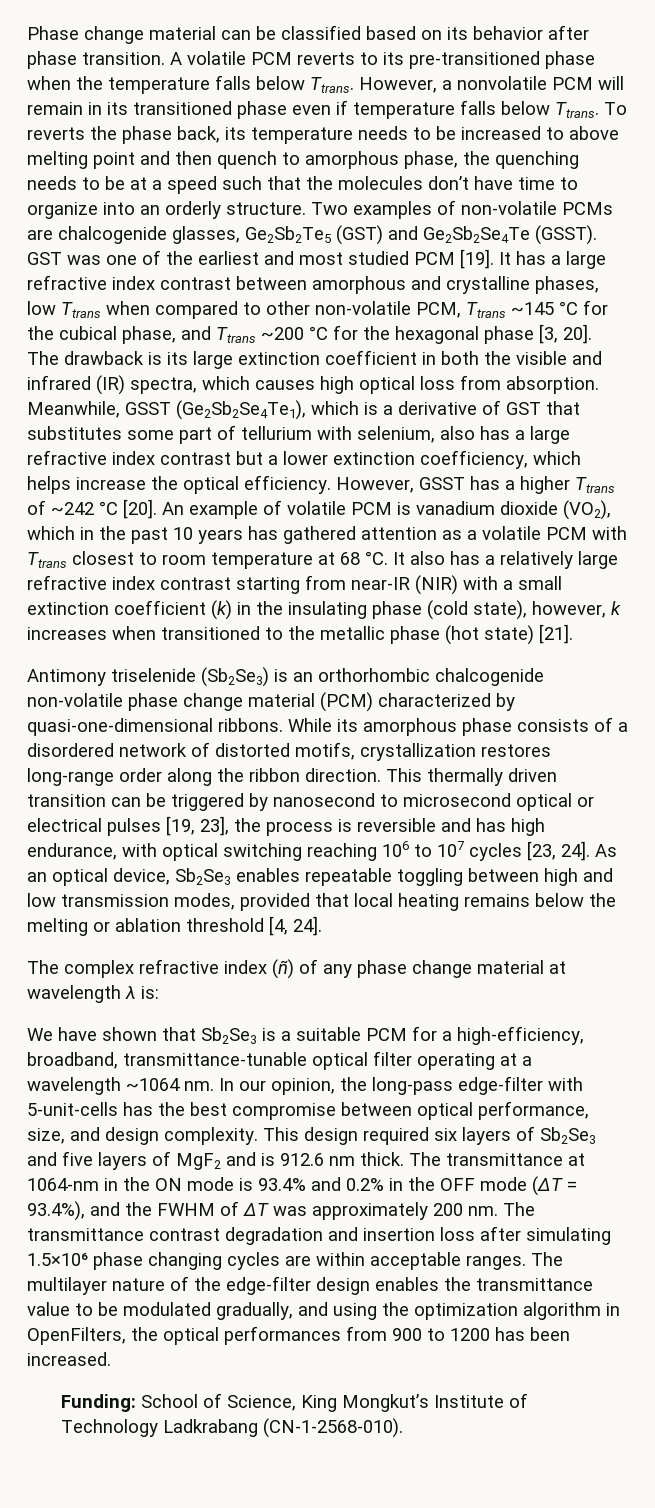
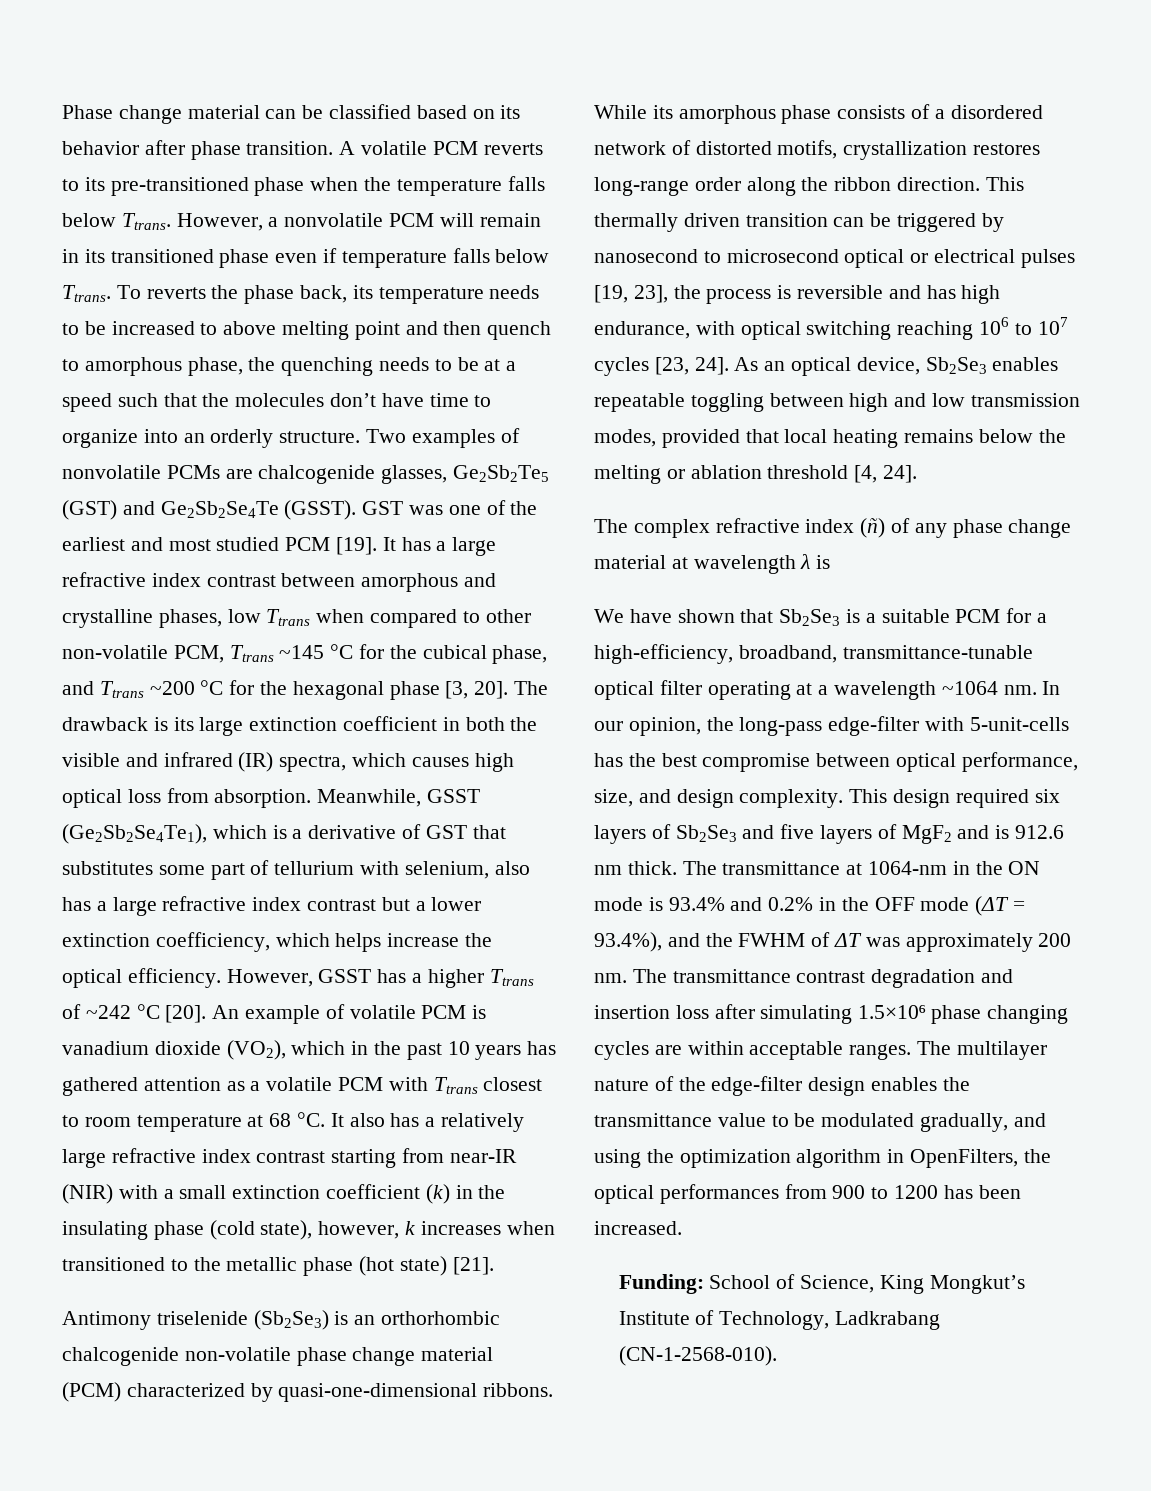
[461,201,557,215] non-volatile -> [62,465,161,479] nonvolatile
[141,986,159,999] is: -> [816,555,831,569] is
[61,1419,159,1437] Technology -> [719,1311,830,1330] Technology,

